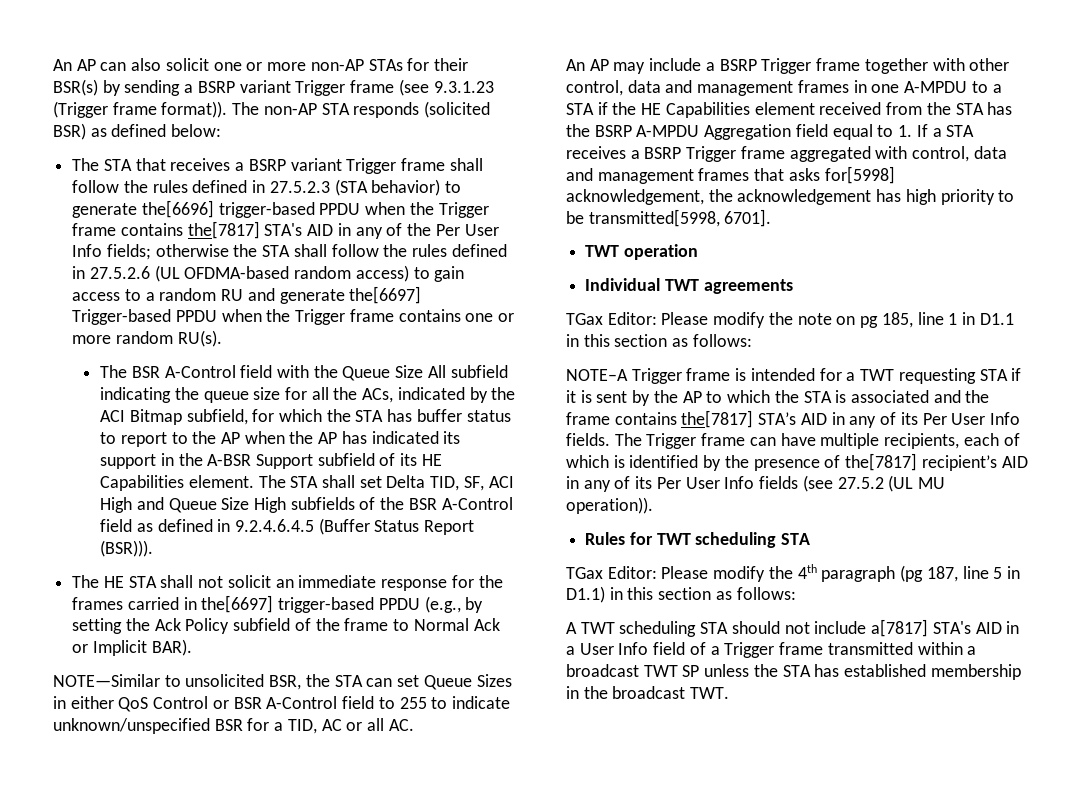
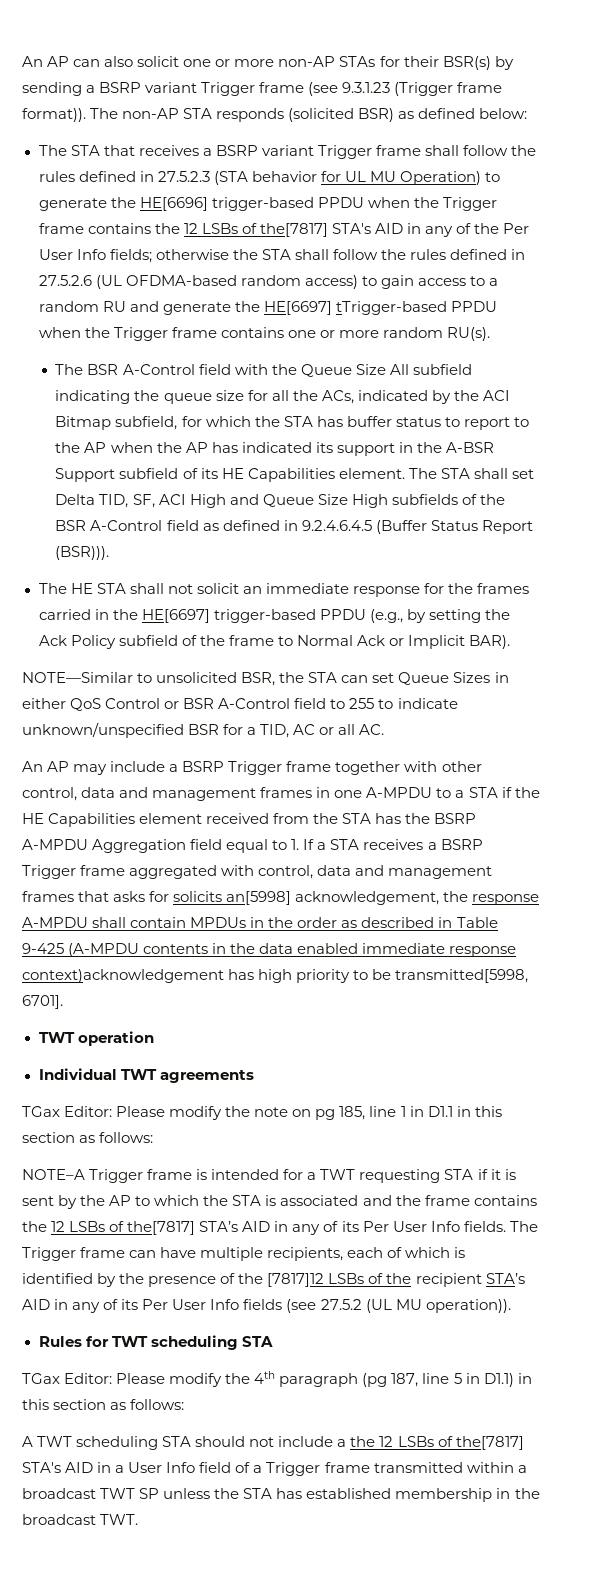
[371,179,462,196] [72,200,214,218] behavior) to generate the[6696] -> [251,171,501,185] [38,197,208,211] behavior for UL MU Operation) to generate the HE[6696]
(183, 229) none -> [154,223,257,234] the 12 LSBs of
[349,286,422,304] [72,309,172,325] the[6697] Trigger-based -> [234,301,447,315] the HE[6697] tTrigger-based
[201,595,274,613] the[6697] -> [112,609,210,623] the HE[6697]
[824,166,895,184] [566,189,872,205] for[5998] acknowledgement, the acknowledgement -> [149,891,540,905] [22,917,498,928] [22,943,517,957] [22,969,224,983] for solicits an[5998] acknowledgement, the response A-MPDU shall contain MPDUs in the order as described in Table 9-425 (A-MPDU contents in the data enabled immediate response context)acknowledgement
(677, 418) none -> [22,1221,125,1232] the 12 LSBs of
[845,453,997,471] the[7817] recipient’s -> [238,1273,525,1287] the [7817]12 LSBs of the recipient STA’s
[871,619,929,637] a[7817] -> [337,1436,524,1450] a the 12 LSBs of the[7817]

